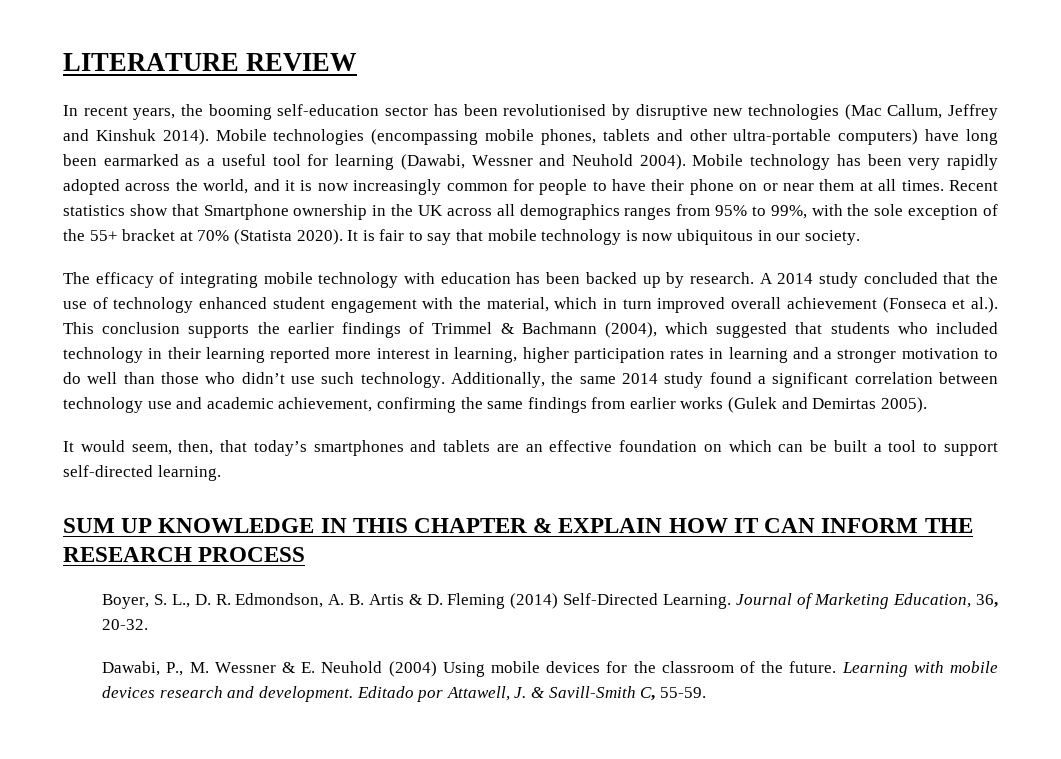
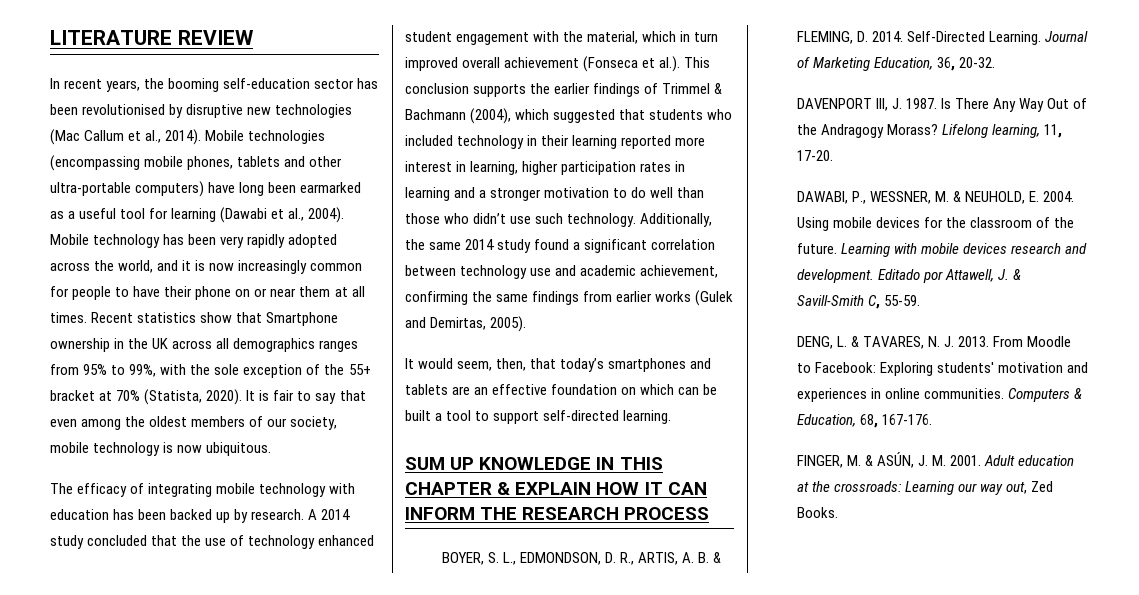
[887,104,998,120] [63,129,156,141] Callum, Jeffrey and Kinshuk -> [84,130,162,143] Callum et al.,
[400,154,633,170] (Dawabi, Wessner and Neuhold -> [220,207,305,223] (Dawabi et al.,
[233,229,292,245] (Statista -> [144,389,203,405] (Statista,
[487,229,860,245] mobile technology is now ubiquitous in our society. -> [50,416,338,430] [50,442,272,456] even among the oldest members of our society, mobile technology is now ubiquitous.
[812,398,877,409] Demirtas -> [430,317,487,330] Demirtas,
[102,594,150,609] Boyer, -> [441,552,484,565] BOYER,
[194,593,559,609] D. R. Edmondson, A. B. Artis & D. Fleming (2014) -> [519,552,722,565] [796,31,903,44] EDMONDSON, D. R., ARTIS, A. B. & FLEMING, D. 2014.
[102,661,437,677] Dawabi, P., M. Wessner & E. Neuhold (2004) -> [796,98,1088,112] [796,124,1062,138] [796,150,833,161] [796,191,1074,204] DAVENPORT III, J. 1987. Is There Any Way Out of the Andragogy Morass? Lifelong learning, 11, 17-20. // DAWABI, P., WESSNER, M. & NEUHOLD, E. 2004.
(706, 692) none -> [796,336,1071,349] [796,362,1088,376] [796,388,1082,402] [796,414,932,428] [796,452,1074,468] [796,481,1053,495] [796,507,838,518] // DENG, L. & TAVARES, N. J. 2013. From Moodle to Facebook: Exploring students' motivation and experiences in online communities. Computers & Education, 68, 167-176. // FINGER, M. & ASÚN, J. M. 2001. Adult education at the crossroads: Learning our way out, Zed Books.

